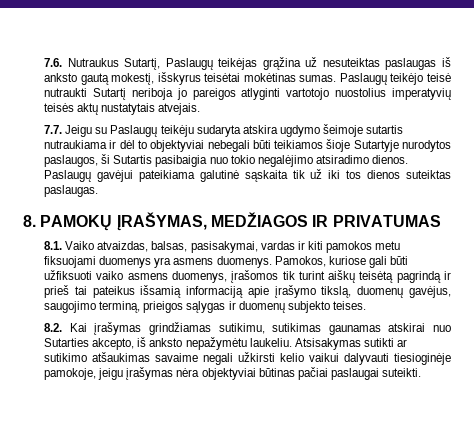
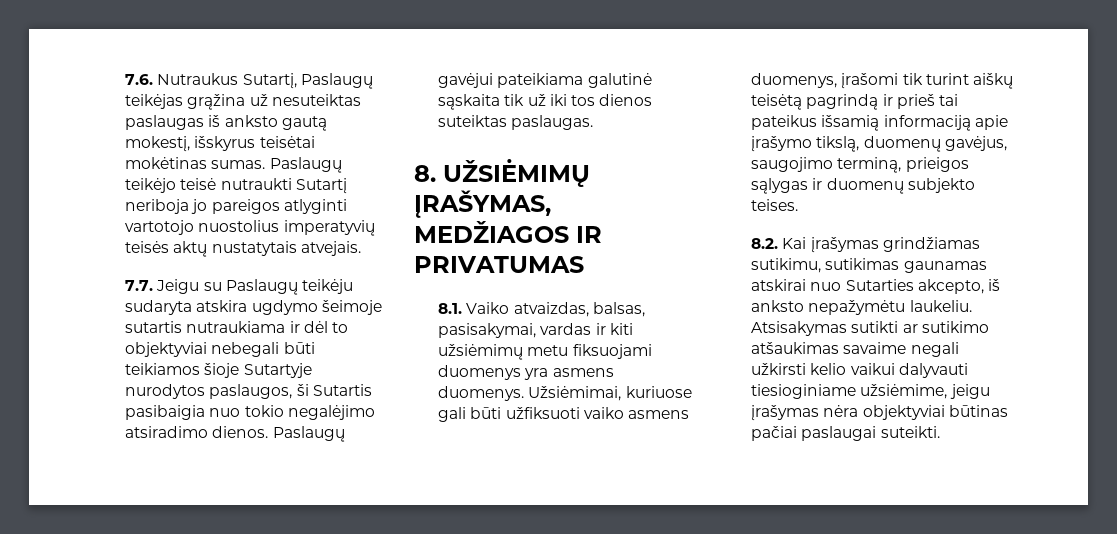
[40,215,113,231] PAMOKŲ -> [443,159,590,187] UŽSIĖMIMŲ
[326,241,373,253] pamokos -> [438,344,524,360] užsiėmimų
[274,256,366,267] Pamokos, kuriose -> [528,386,692,401] Užsiėmimai, kuriuose
[231,270,279,283] įrašomos -> [841,73,899,89] įrašomi
[393,353,451,365] [44,368,97,380] tiesioginėje pamokoje, -> [751,384,948,399] tiesioginiame užsiėmime,

